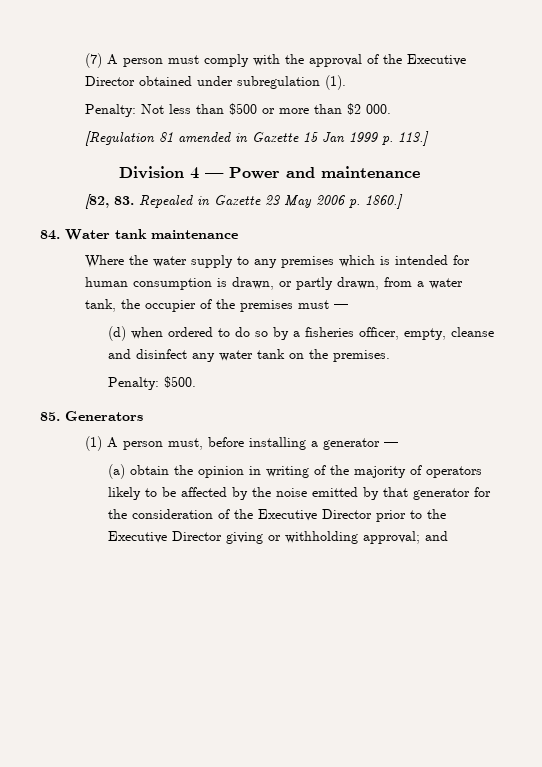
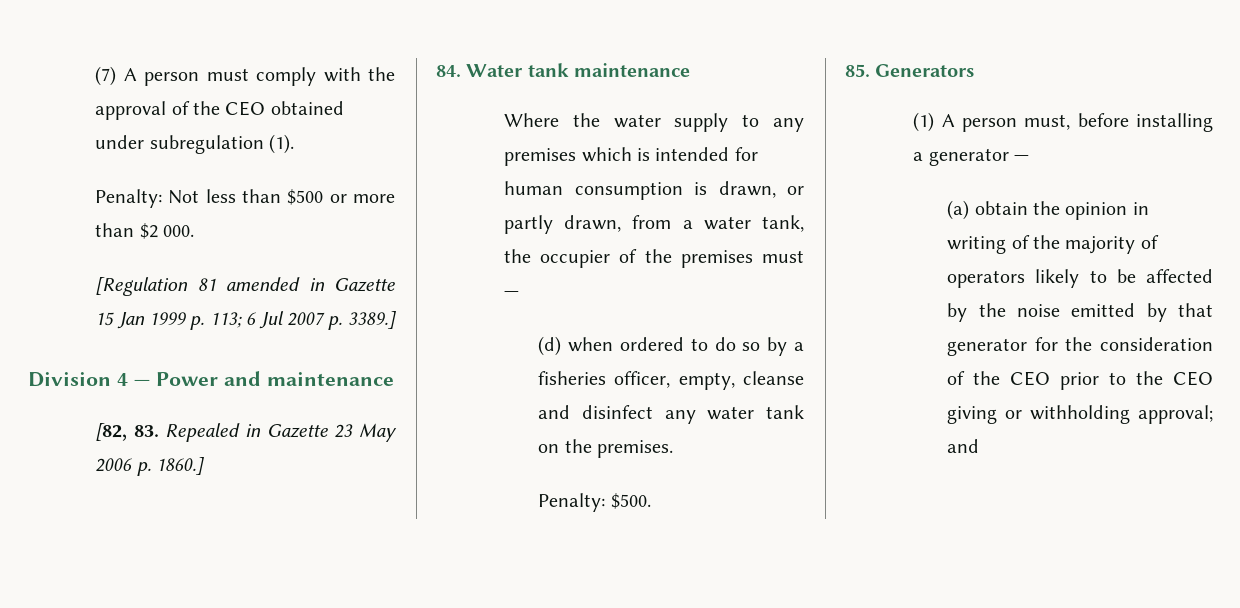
[407,54,467,66] [85,76,136,86] Executive Director -> [225,101,266,116] CEO
[398,131,430,146] 113.] -> [209,311,396,330] 113; 6 Jul 2007 p. 3389.]
[258,509,373,521] Executive Director -> [1010,371,1051,386] CEO
[108,531,223,543] Executive Director -> [1173,371,1213,386] CEO

